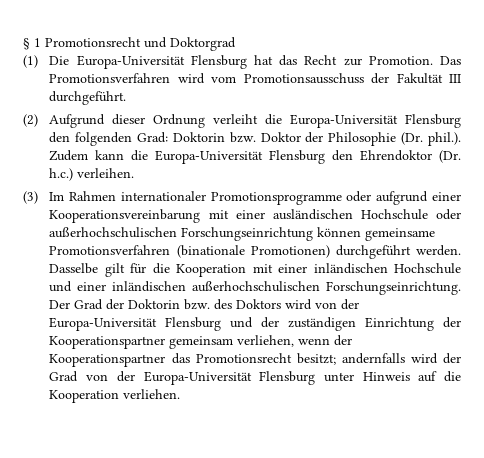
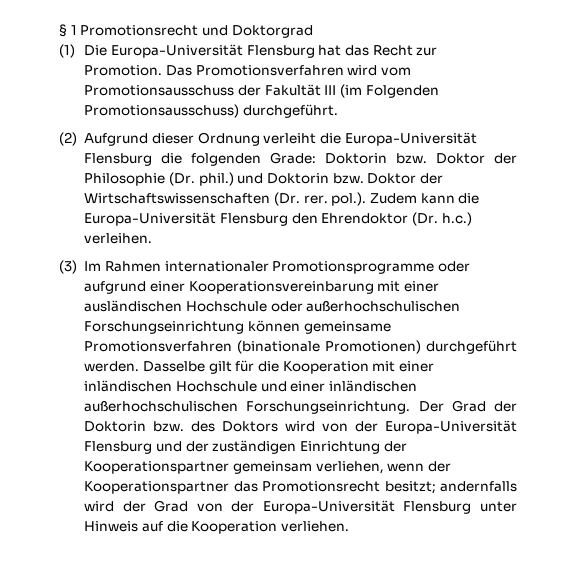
(462, 78) none -> [339,84,439,98] [84,104,240,118] (im Folgenden Promotionsausschuss)
[49,132,169,146] den folgenden Grad: -> [161,152,317,166] die folgenden Grade:
[428,132,461,146] phil.). -> [198,172,443,186] [84,192,367,206] phil.) und Doktorin bzw. Doktor der Wirtschaftswissenschaften (Dr. rer. pol.).

